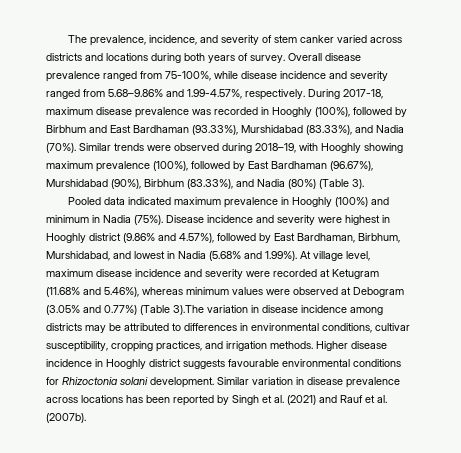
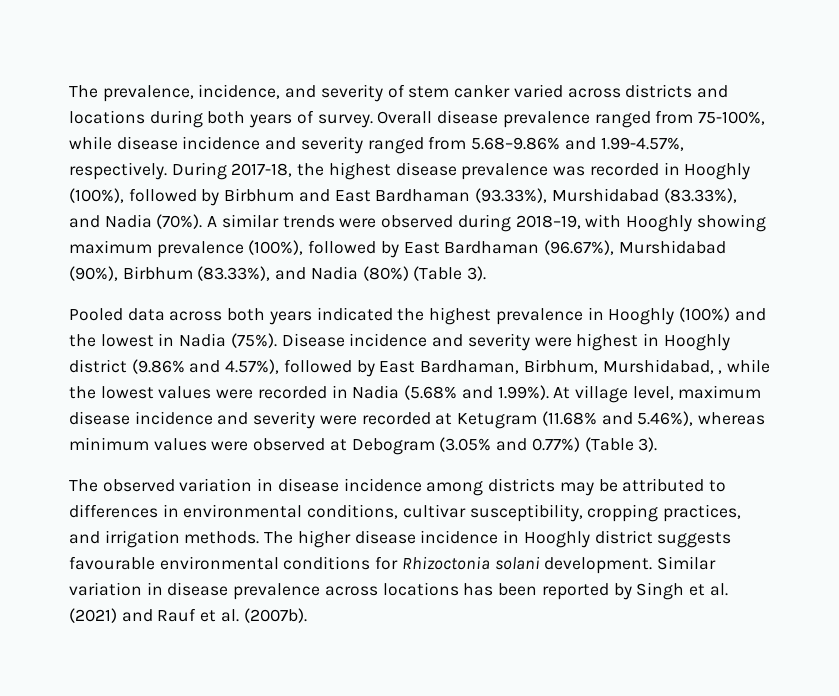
[46,107,93,115] maximum -> [297,162,391,180] the highest
[79,143,111,151] Similar -> [207,214,279,228] A similar
[127,197,221,205] indicated maximum -> [169,307,492,325] across both years indicated the highest
[46,215,89,223] minimum -> [69,334,154,347] the lowest
[113,251,165,259] and lowest -> [718,359,770,374] [69,386,327,399] , while the lowest values were recorded
[173,305,204,315] 3).The -> [638,437,658,452] [69,479,175,492] 3). // The observed
[316,341,348,351] Higher -> [264,530,351,548] The higher

